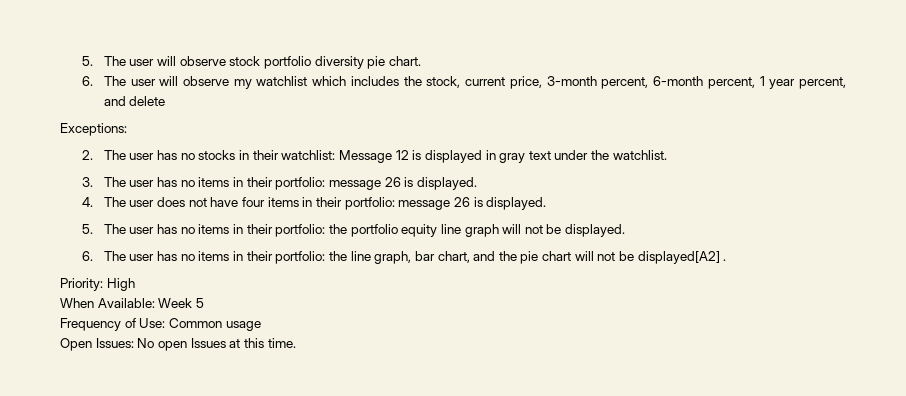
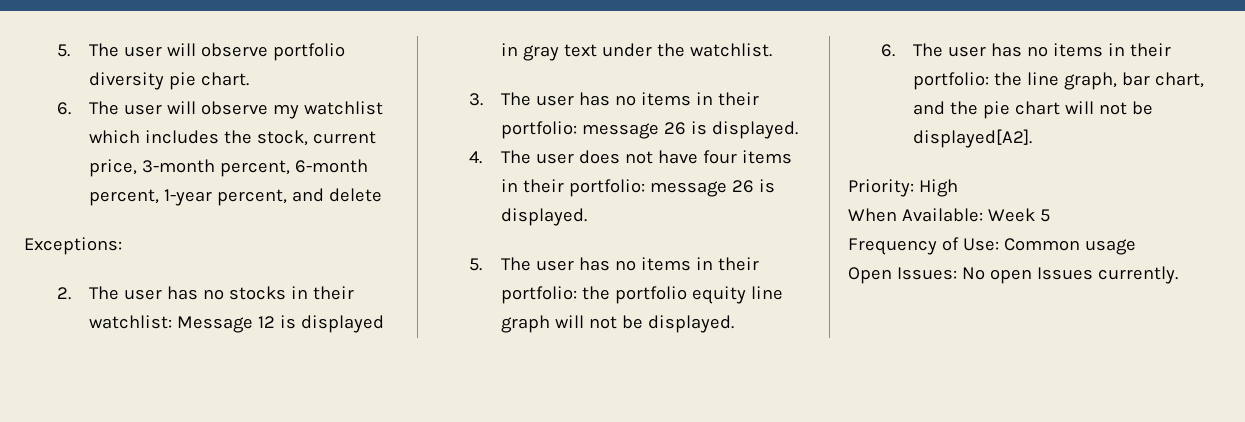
[229,56,261,66] stock -> (269, 50) none
[759,76,796,89] 1 year -> [164,189,213,206] 1-year
[637,251,727,264] displayed[A2] . -> [913,129,1033,148] displayed[A2].
[229,338,296,348] at this time. -> [1097,266,1178,284] currently.

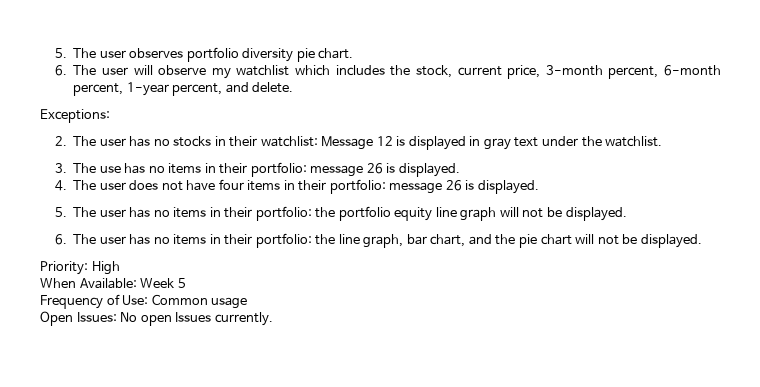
[56,43,269,57] 5. The user will observe -> [54,48,184,58] 5. The user observes
[329,188,383,202] delete -> [252,82,294,93] delete.
[536,95,575,106] user -> [99,166,121,173] use
[913,129,1033,148] displayed[A2]. -> [640,234,702,248] displayed.

